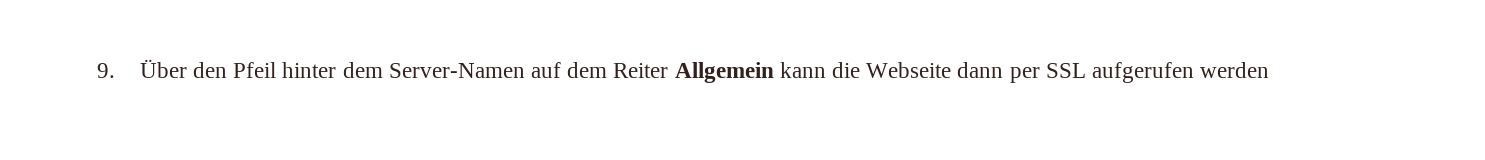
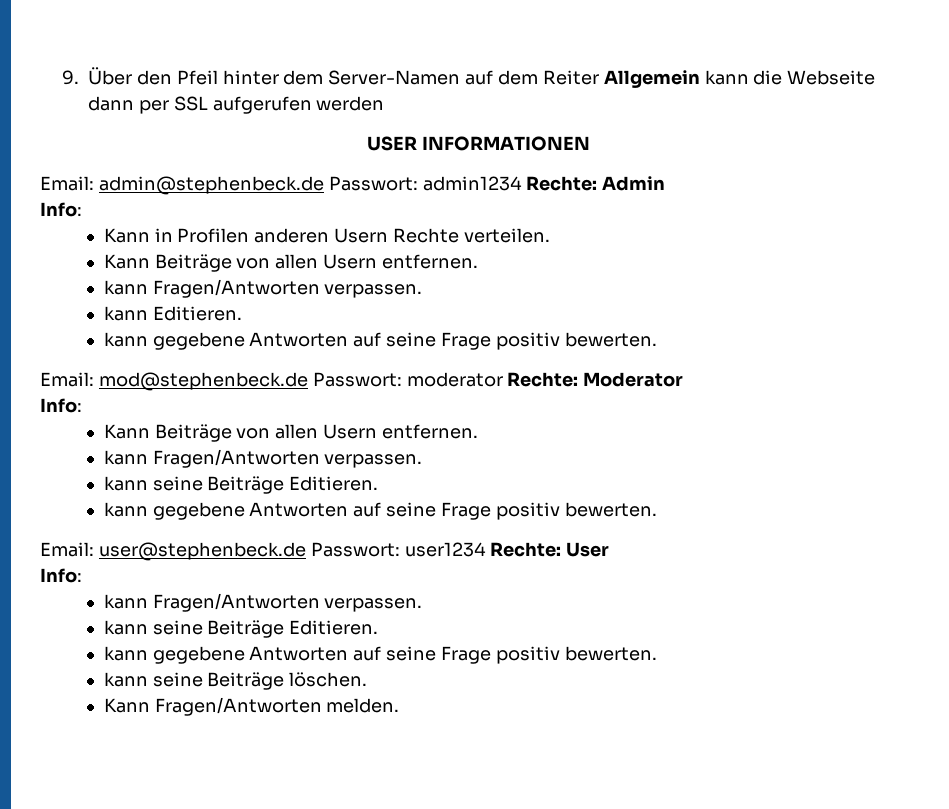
(1270, 70) none -> [367,136,590,151] [40,176,666,195] [40,202,82,217] [103,228,550,243] [103,254,478,272] [103,279,423,298] [103,306,242,321] [103,332,657,350] [40,372,684,391] [40,398,82,413] [103,424,478,442] [103,449,423,468] [103,476,379,494] [103,502,657,520] [40,542,610,561] [40,568,82,583] [103,593,423,612] [103,620,379,638] [103,646,657,664] [103,672,368,690] [103,697,400,716] // USER INFORMATIONEN // Email: admin@stephenbeck.de Passwort: admin1234 Rechte: Admin // Info: // Kann in Profilen anderen Usern Rechte verteilen. // Kann Beiträge von allen Usern entfernen. // kann Fragen/Antworten verpassen. // kann Editieren. // kann gegebene Antworten auf seine Frage positiv bewerten. // Email: mod@stephenbeck.de Passwort: moderator Rechte: Moderator // Info: // Kann Beiträge von allen Usern entfernen. // kann Fragen/Antworten verpassen. // kann seine Beiträge Editieren. // kann gegebene Antworten auf seine Frage positiv bewerten. // Email: user@stephenbeck.de Passwort: user1234 Rechte: User // Info: // kann Fragen/Antworten verpassen. // kann seine Beiträge Editieren. // kann gegebene Antworten auf seine Frage positiv bewerten. // kann seine Beiträge löschen. // Kann Fragen/Antworten melden.

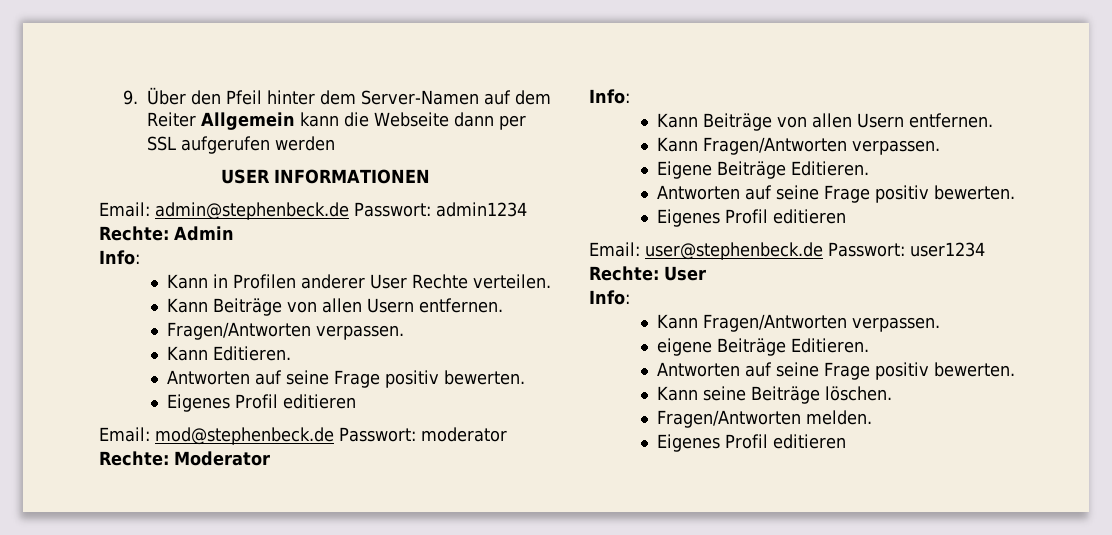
[254,228,389,243] anderen Usern -> [300,274,407,289] anderer User
[103,279,423,298] [103,306,242,321] [103,332,657,350] kann Fragen/Antworten verpassen. // kann Editieren. // kann gegebene Antworten auf seine Frage positiv bewerten. -> [166,322,404,340] [166,346,291,361] [166,370,525,388] [166,394,356,412] Fragen/Antworten verpassen. // Kann Editieren. // Antworten auf seine Frage positiv bewerten. // Eigenes Profil editieren
[103,449,423,468] [103,476,379,494] [103,502,657,520] kann Fragen/Antworten verpassen. // kann seine Beiträge Editieren. // kann gegebene Antworten auf seine Frage positiv bewerten. -> [656,137,940,155] [656,161,869,179] [656,185,1015,203] [656,209,846,227] Kann Fragen/Antworten verpassen. // Eigene Beiträge Editieren. // Antworten auf seine Frage positiv bewerten. // Eigenes Profil editieren
[103,593,423,612] [103,620,379,638] [103,646,657,664] [103,672,148,687] kann Fragen/Antworten verpassen. // kann seine Beiträge Editieren. // kann gegebene Antworten auf seine Frage positiv bewerten. // kann -> [656,314,940,332] [656,338,869,356] [656,362,1015,380] [656,386,698,401] Kann Fragen/Antworten verpassen. // eigene Beiträge Editieren. // Antworten auf seine Frage positiv bewerten. // Kann
[103,698,150,713] Kann -> (892, 393) none
(400, 705) none -> [656,434,846,452] // Eigenes Profil editieren

